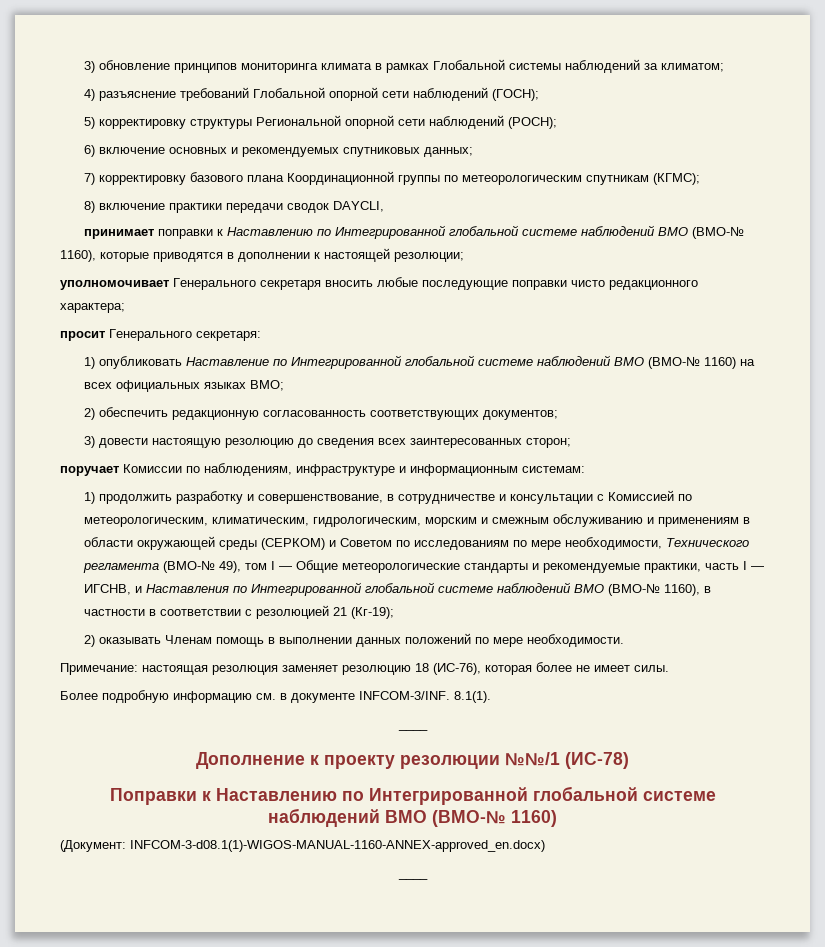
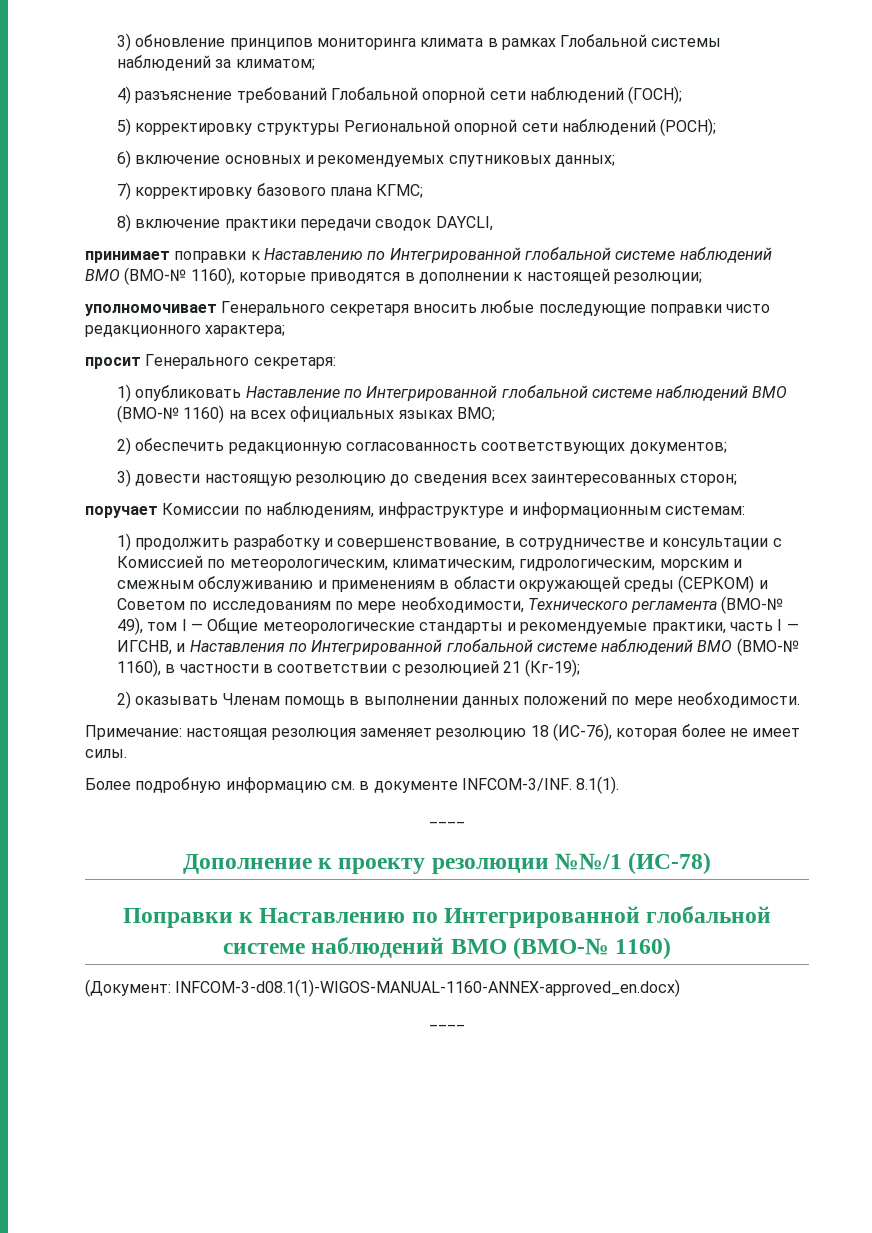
[287,171,701,185] Координационной группы по метеорологическим спутникам (КГМС); -> [376,184,424,198] КГМС;

